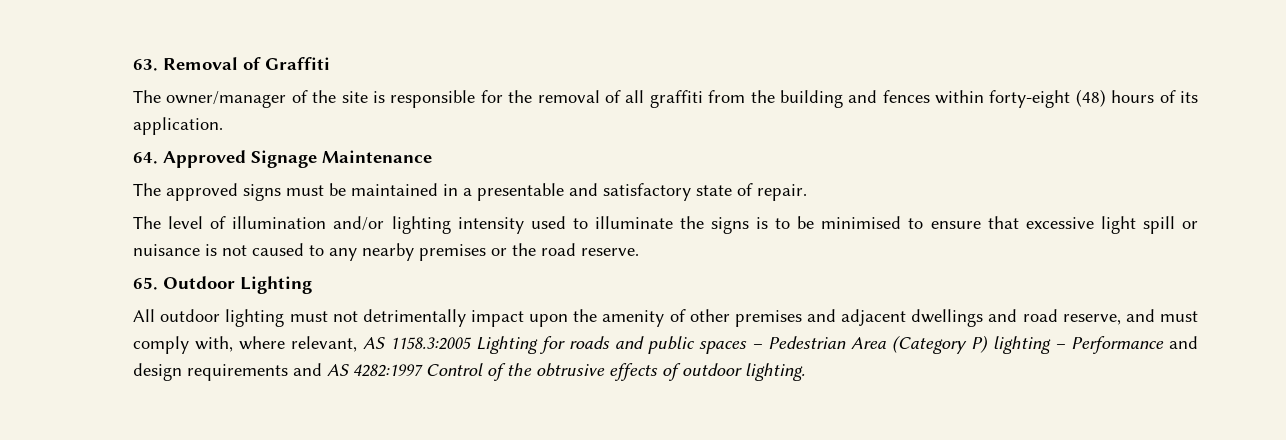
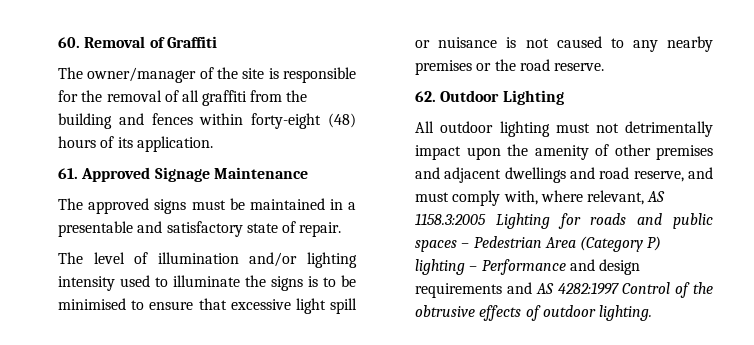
[133,59,159,71] 63. -> [58,37,81,48] 60.
[133,152,159,164] 64. -> [58,168,79,179] 61.
[133,277,159,290] 65. -> [415,91,437,102] 62.

